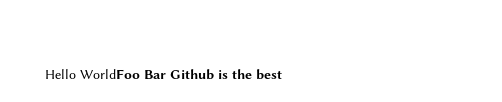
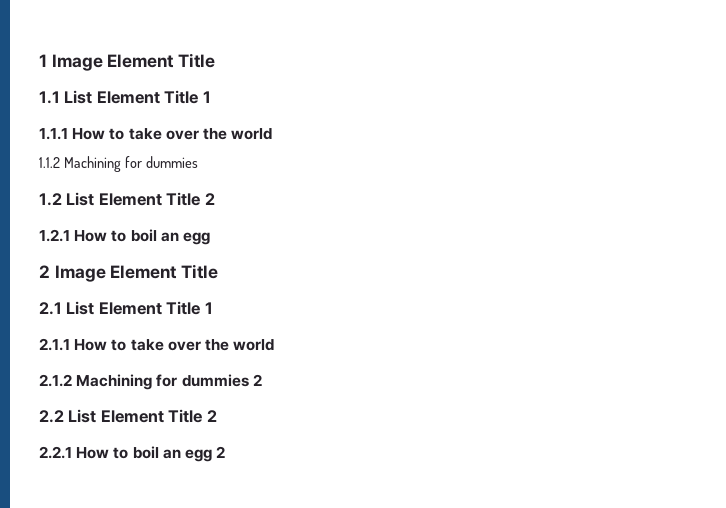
[45,69,282,80] Hello WorldFoo Bar Github is the best -> [39,53,216,71] [39,90,211,104] [39,128,273,140] [39,156,198,172] [39,192,215,206] [39,229,210,245] [39,264,219,282] [39,301,213,315] [39,338,275,351] [39,374,262,390] [39,409,217,423] [39,446,226,462] 1 Image Element Title // 1.1 List Element Title 1 // 1.1.1 How to take over the world // 1.1.2 Machining for dummies // 1.2 List Element Title 2 // 1.2.1 How to boil an egg // 2 Image Element Title // 2.1 List Element Title 1 // 2.1.1 How to take over the world // 2.1.2 Machining for dummies 2 // 2.2 List Element Title 2 // 2.2.1 How to boil an egg 2

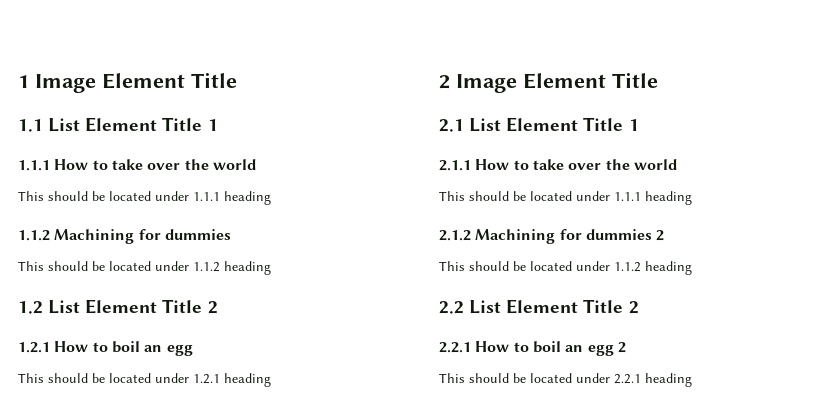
[39,156,198,172] 1.1.2 Machining for dummies -> [18,191,271,205] [18,229,231,244] [18,261,271,275] This should be located under 1.1.1 heading // 1.1.2 Machining for dummies // This should be located under 1.1.2 heading
(210, 238) none -> [18,373,271,387] // This should be located under 1.2.1 heading
(275, 345) none -> [439,191,692,205] // This should be located under 1.1.1 heading
(262, 380) none -> [439,261,692,275] // This should be located under 1.1.2 heading
(226, 452) none -> [439,373,692,387] // This should be located under 2.2.1 heading

